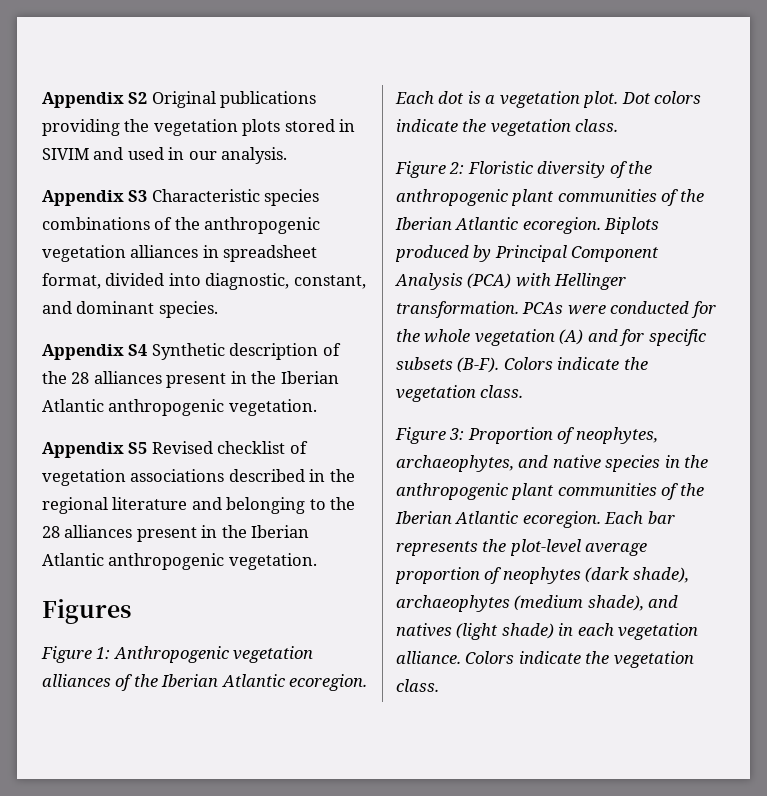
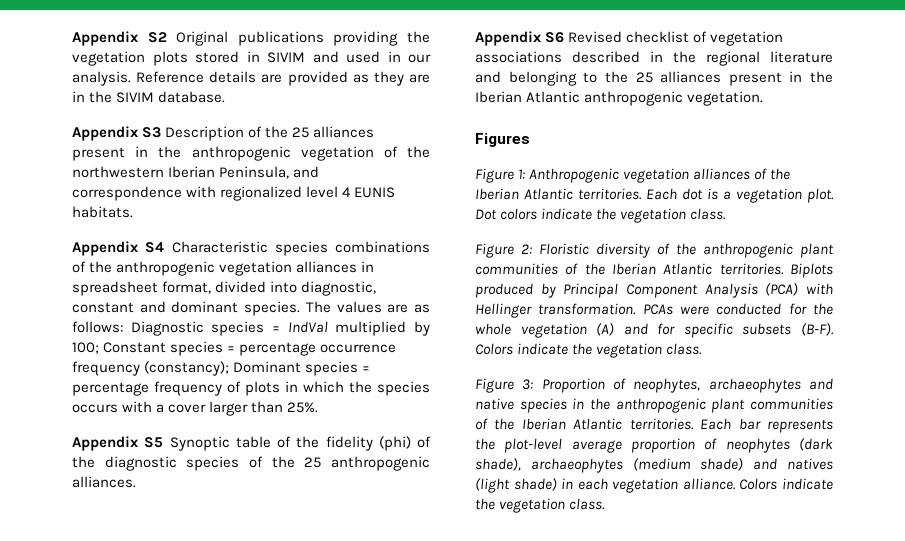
[42,190,148,206] // Appendix S3 -> [136,71,431,86] [72,91,226,103] [72,126,375,141] [72,146,430,161] [72,166,320,179] [72,186,396,201] [72,206,133,218] [72,241,165,256] Reference details are provided as they are in the SIVIM database. // Appendix S3 Description of the 25 alliances present in the anthropogenic vegetation of the northwestern Iberian Peninsula, and correspondence with regionalized level 4 EUNIS habitats. // Appendix S4
[293,275,366,289] constant, -> [72,302,134,313] constant
[42,343,341,360] [42,371,339,388] [42,399,317,416] [42,442,148,458] // Appendix S4 Synthetic description of the 28 alliances present in the Iberian Atlantic anthropogenic vegetation. // Appendix S5 -> [305,301,431,313] [72,321,430,336] [72,341,397,356] [72,361,371,376] [72,381,430,396] [72,401,319,416] [72,436,431,451] [72,456,430,471] [72,476,136,488] [475,31,565,46] The values are as follows: Diagnostic species = IndVal multiplied by 100; Constant species = percentage occurrence frequency (constancy); Dominant species = percentage frequency of plots in which the species occurs with a cover larger than 25%. // Appendix S5 Synoptic table of the fidelity (phi) of the diagnostic species of the 25 anthropogenic alliances. // Appendix S6
[42,526,60,538] 28 -> [635,72,653,83] 25
[289,674,368,691] ecoregion. -> [578,188,642,200] territories.
[522,217,601,234] ecoregion. -> [719,263,784,275] territories.
[396,455,514,472] archaeophytes, -> [708,378,801,393] archaeophytes
[522,511,601,528] ecoregion. -> [629,418,694,430] territories.
[587,595,644,611] shade), -> [700,458,744,471] shade)

